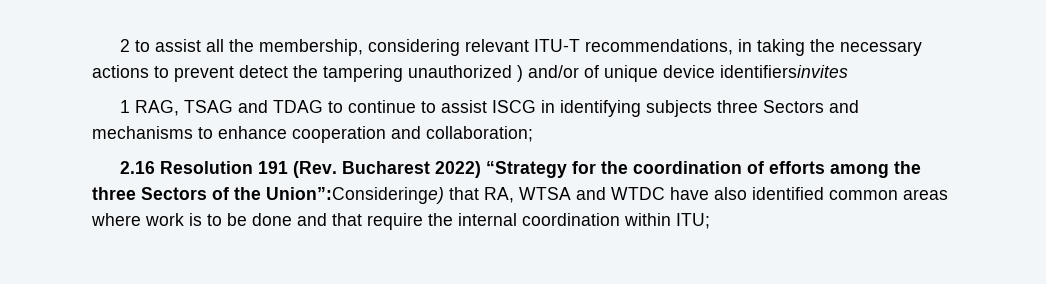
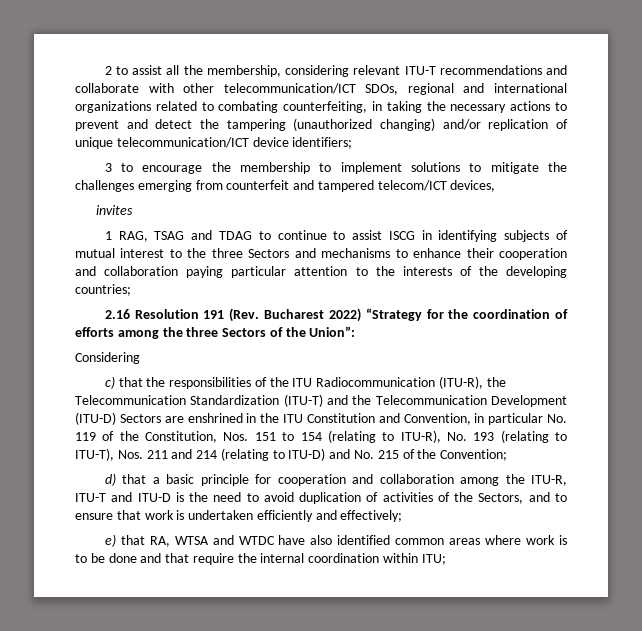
[585,39,734,55] recommendations, -> [439,65,567,75] [75,83,567,95] [75,101,368,113] recommendations and collaborate with other telecommunication/ICT SDOs, regional and international organizations related to combating counterfeiting,
(234, 74) none -> [126,119,148,129] and
[408,65,848,82] unauthorized ) and/or of unique device identifiersinvites -> [293,118,568,131] [75,137,353,149] [104,162,567,174] [75,180,496,192] [96,205,134,215] (unauthorized changing) and/or replication of unique telecommunication/ICT device identifiers; // 3 to encourage the membership to implement solutions to mitigate the challenges emerging from counterfeit and tampered telecom/ICT devices, // invites
(713, 108) none -> [556,230,568,240] [75,248,207,258] of mutual interest to the
[292,126,533,143] cooperation and collaboration; -> [466,248,567,260] [75,266,568,278] [75,284,131,296] their cooperation and collaboration paying particular attention to the interests of the developing countries;
[266,187,444,204] Union”:Consideringe) -> [309,326,356,337] [75,352,140,364] [104,376,506,389] [75,394,567,407] [75,412,567,425] [75,430,567,443] [75,448,508,461] [104,473,567,486] [75,492,567,504] [75,510,403,522] [104,534,116,547] Union”: // Considering // c) that the responsibilities of the ITU Radiocommunication (ITU-R), the Telecommunication Standardization (ITU-T) and the Telecommunication Development (ITU-D) Sectors are enshrined in the ITU Constitution and Convention, in particular No. 119 of the Constitution, Nos. 151 to 154 (relating to ITU-R), No. 193 (relating to ITU-T), Nos. 211 and 214 (relating to ITU-D) and No. 215 of the Convention; // d) that a basic principle for cooperation and collaboration among the ITU-R, ITU-T and ITU-D is the need to avoid duplication of activities of the Sectors, and to ensure that work is undertaken efficiently and effectively; // e)

